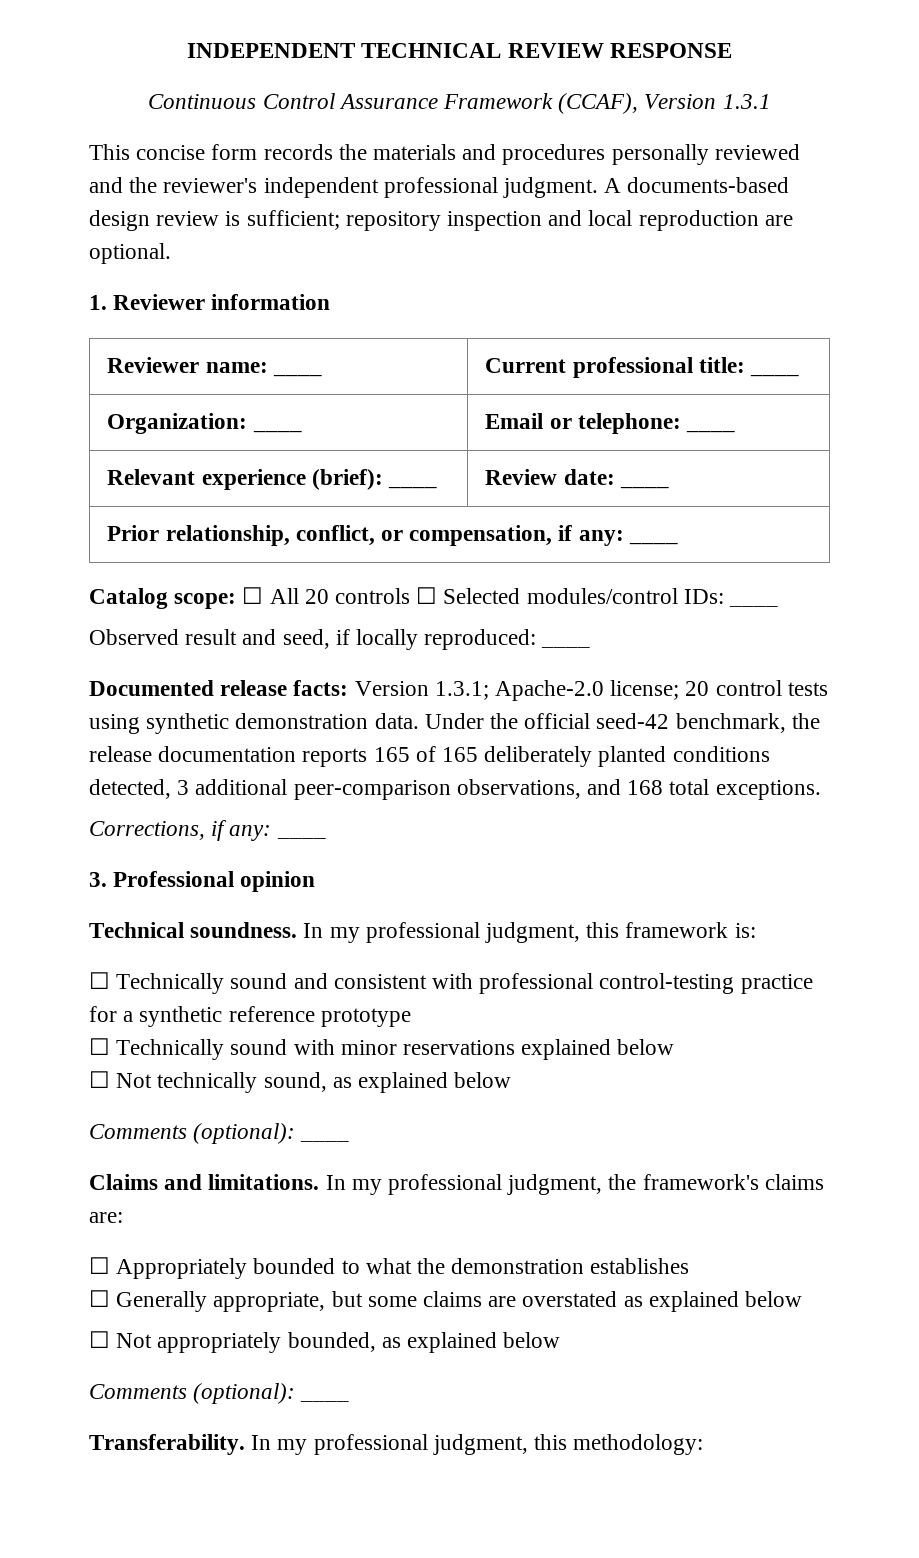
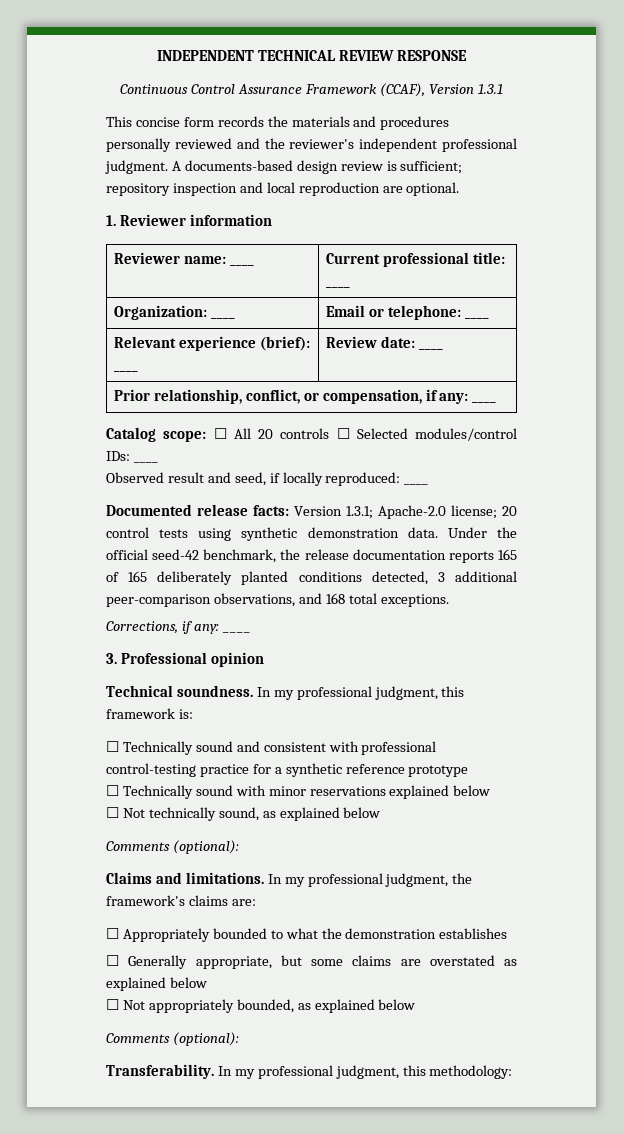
[300,1139,350,1142] ____ -> (239, 847) none
[300,1399,350,1402] ____ -> (239, 1039) none

